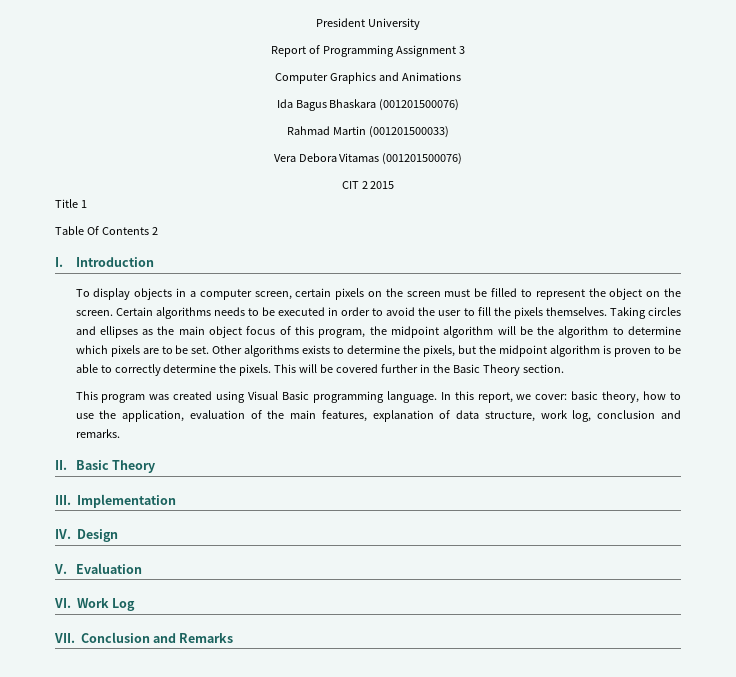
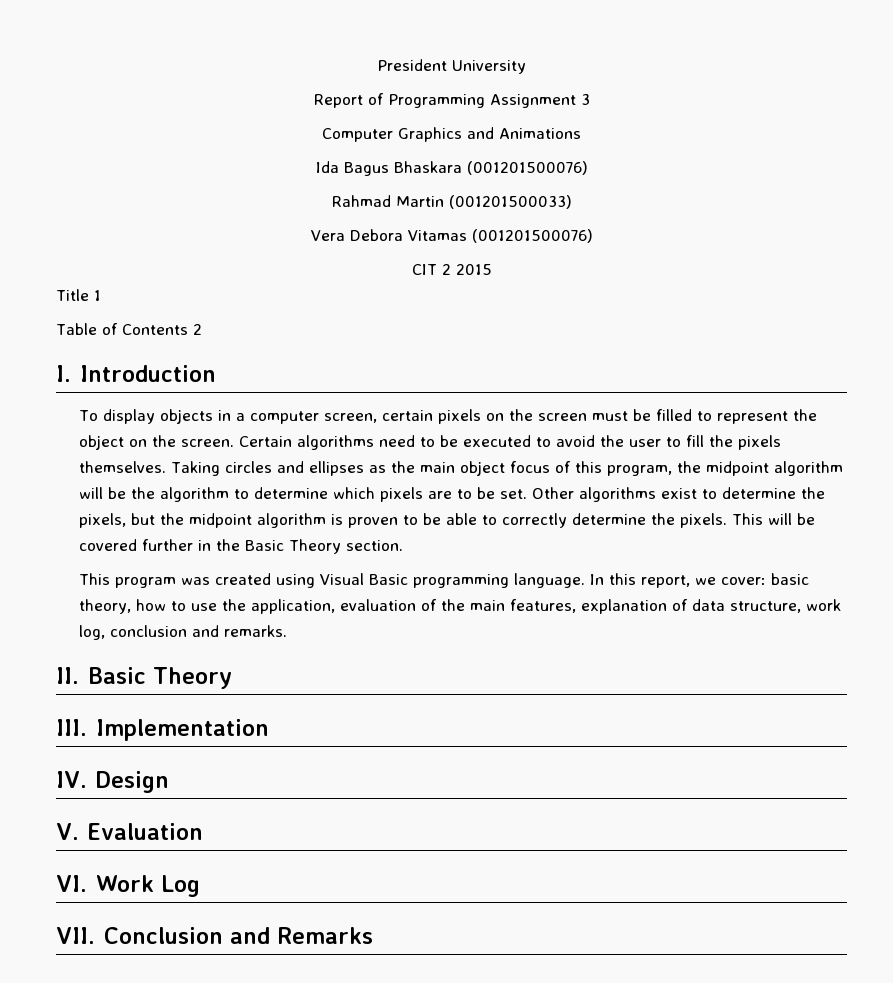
[86,226,99,235] Of -> [101,323,118,335] of
[213,307,245,316] needs -> [379,435,416,447] need
[328,307,371,316] in order -> (532, 441) none
[302,345,331,354] exists -> [661,488,698,499] exist

